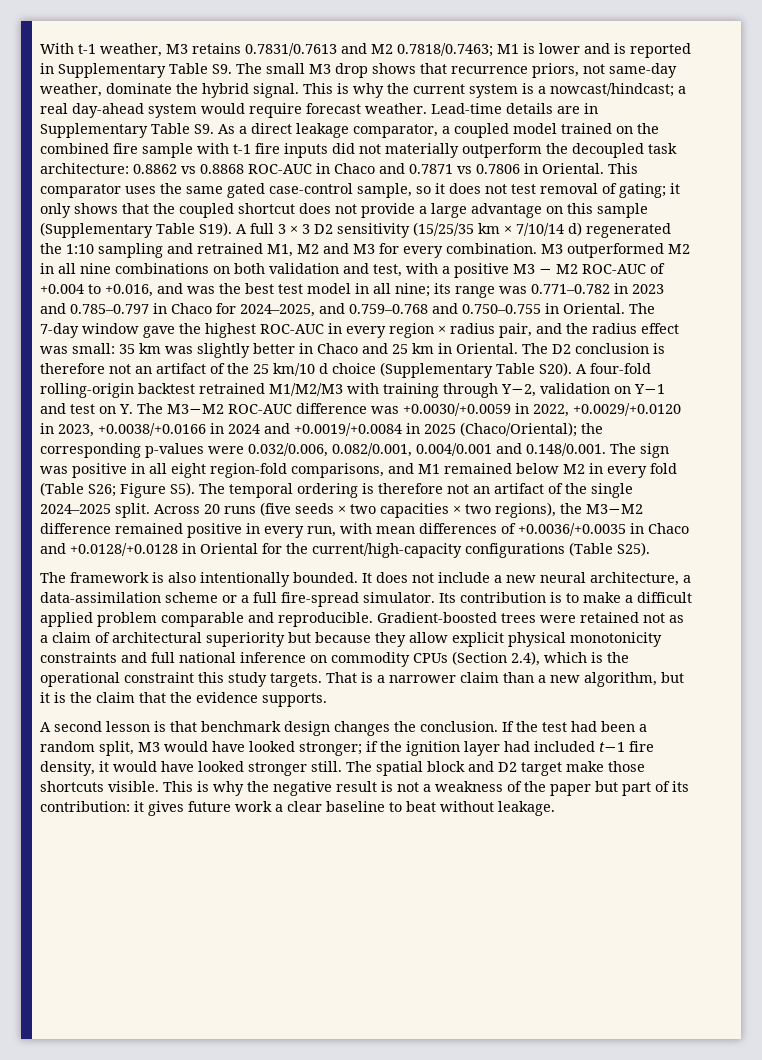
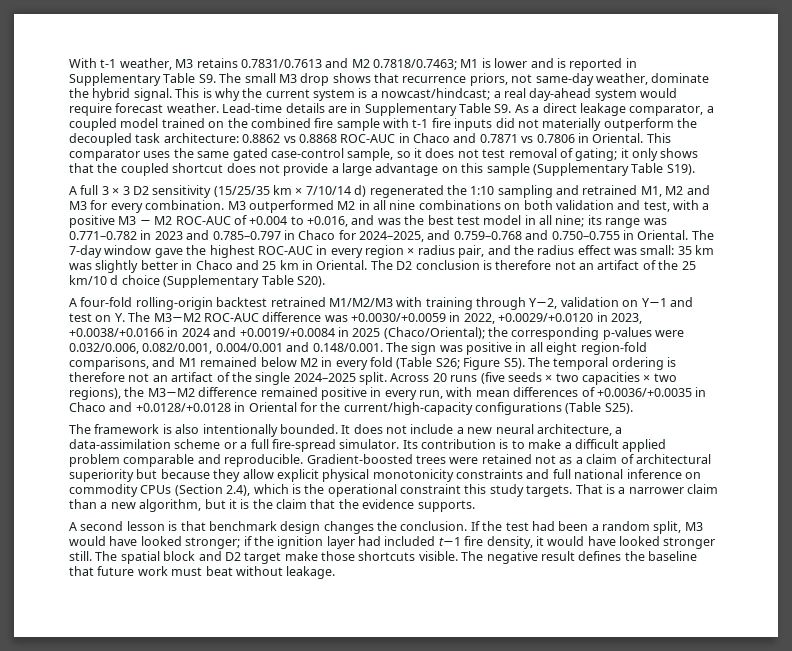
(232, 229) none -> (695, 169) //
(572, 369) none -> (325, 281) //
[163,781,689,796] [40,801,402,816] This is why the negative result is not a weakness of the paper but part of its contribution: it gives future work a clear baseline to -> [461,551,697,564] [69,566,203,576] The negative result defines the baseline that future work must

